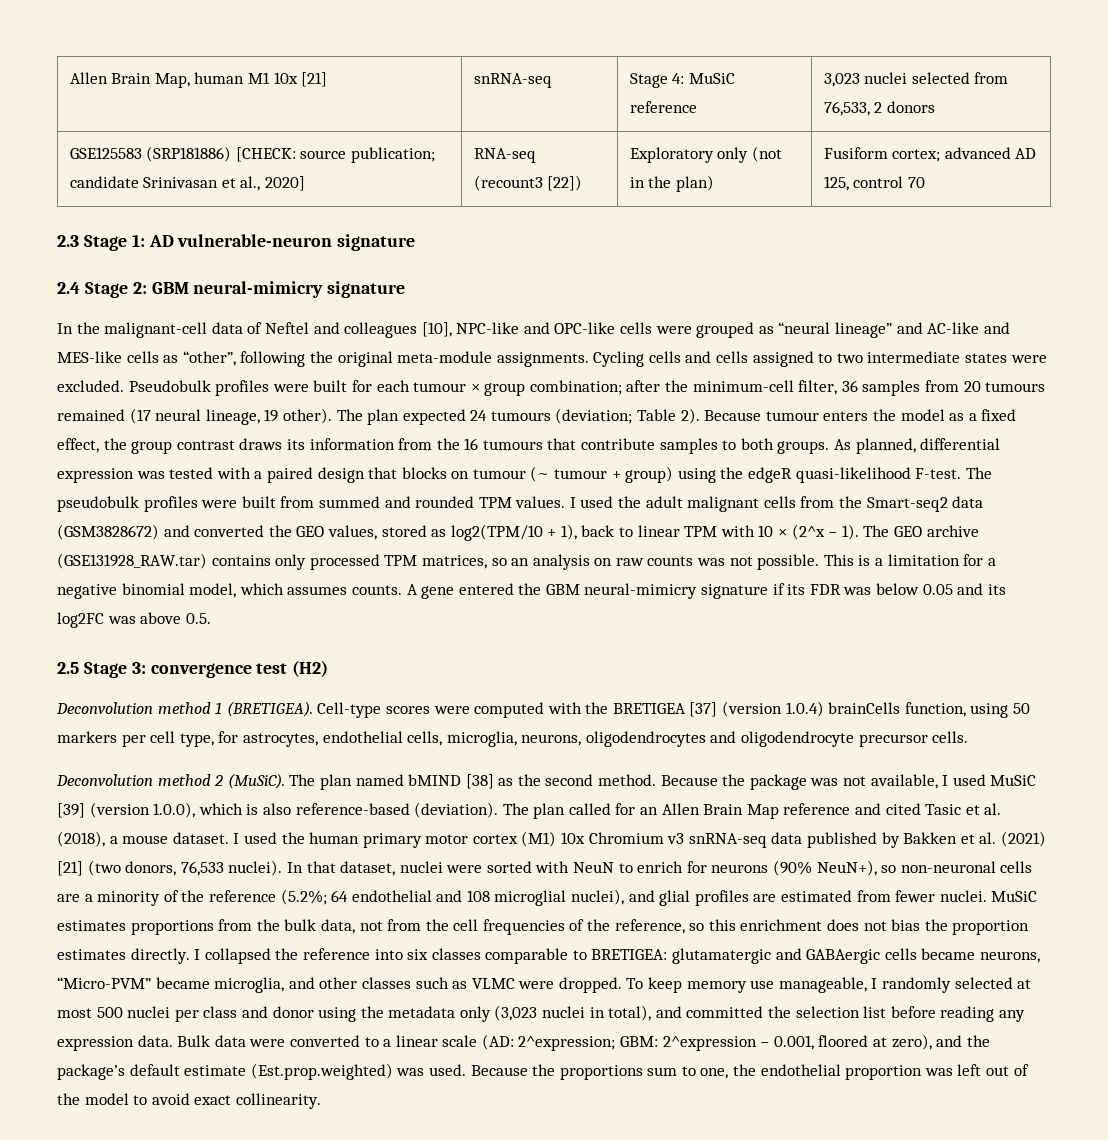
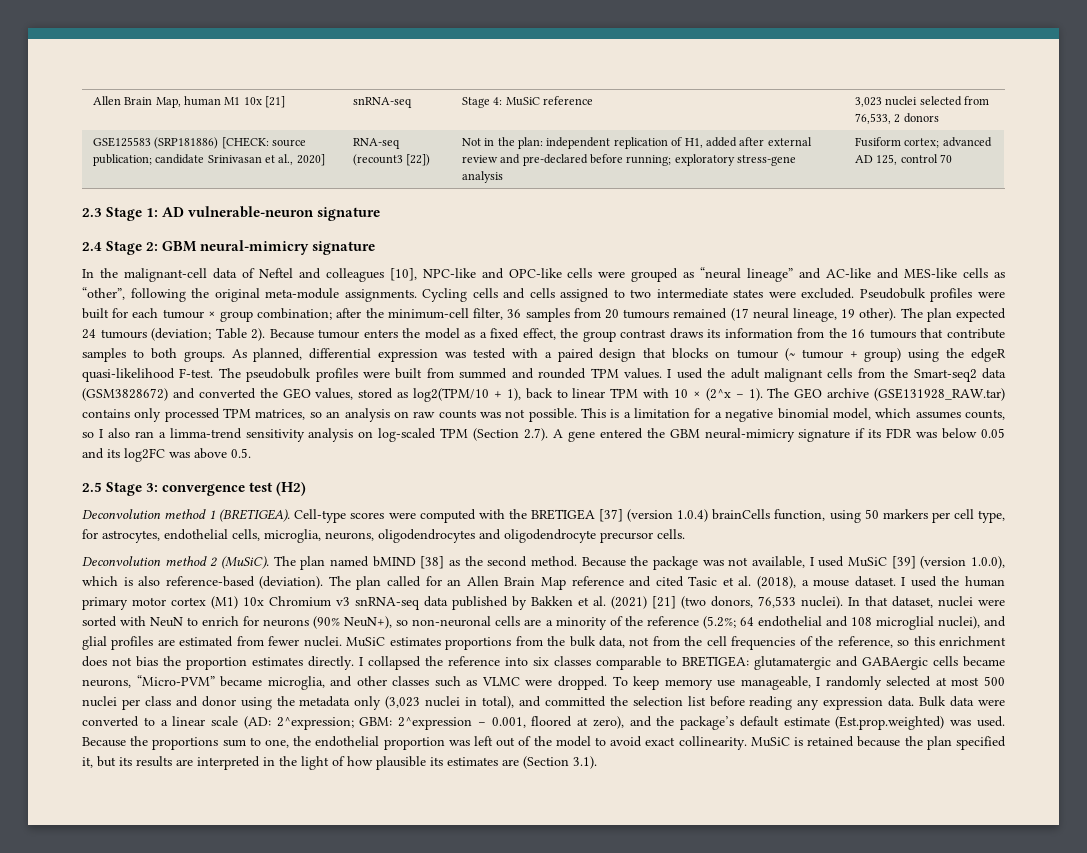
[629,146,782,163] [629,175,714,192] Exploratory only (not in the plan) -> [461,137,812,149] [461,154,797,166] [461,171,503,183] Not in the plan: independent replication of H1, added after external review and pre-declared before running; exploratory stress-gene analysis
[351,585,402,595] counts. -> [965,409,1006,420] [82,428,549,442] counts, so I also ran a limma-trend sensitivity analysis on log-scaled TPM (Section 2.7).
(321, 1101) none -> [750,736,1007,750] [82,756,597,770] MuSiC is retained because the plan specified it, but its results are interpreted in the light of how plausible its estimates are (Section 3.1).

